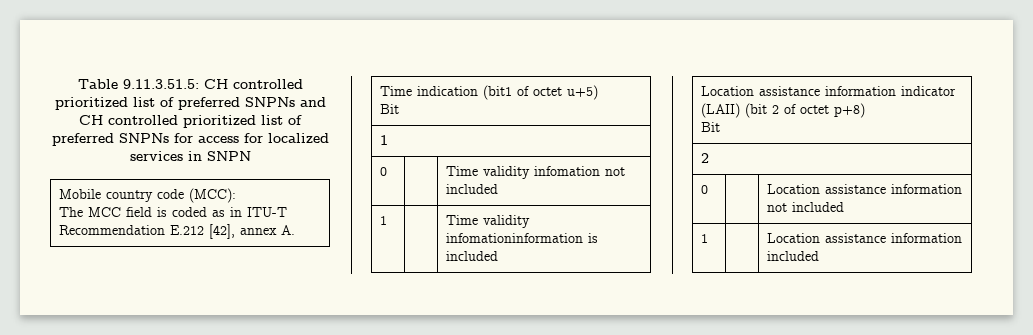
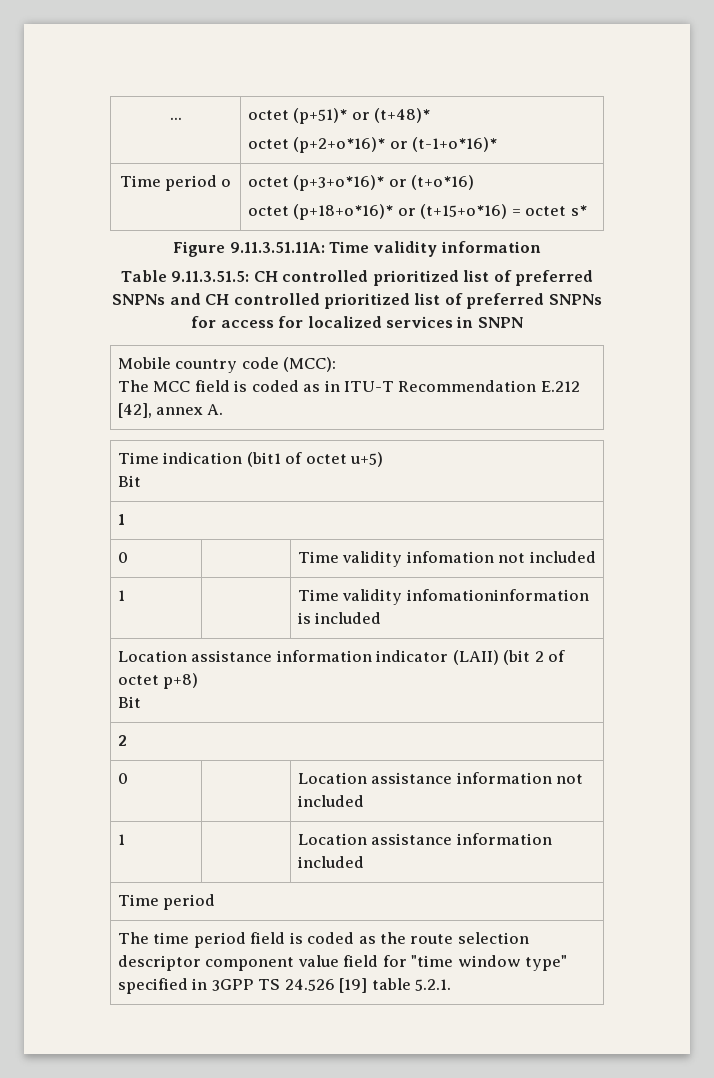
(77, 84) none -> [169,117,182,120] [247,108,431,124] [247,137,498,153] [119,175,232,191] [247,175,475,191] [247,204,587,220] [173,241,541,257] ... | octet (p+51)* or (t+48)* // octet (p+2+o*16)* or (t-1+o*16)* // Time period o | octet (p+3+o*16)* or (t+o*16) // octet (p+18+o*16)* or (t+15+o*16) = octet s* // Figure 9.11.3.51.11A: Time validity information //
(819, 256) none -> [117,894,216,910] [117,932,529,948] [117,955,567,971] [117,978,451,994] // Time period // The time period field is coded as the route selection descriptor component value field for "time window type" specified in 3GPP TS 24.526 [19] table 5.2.1.

